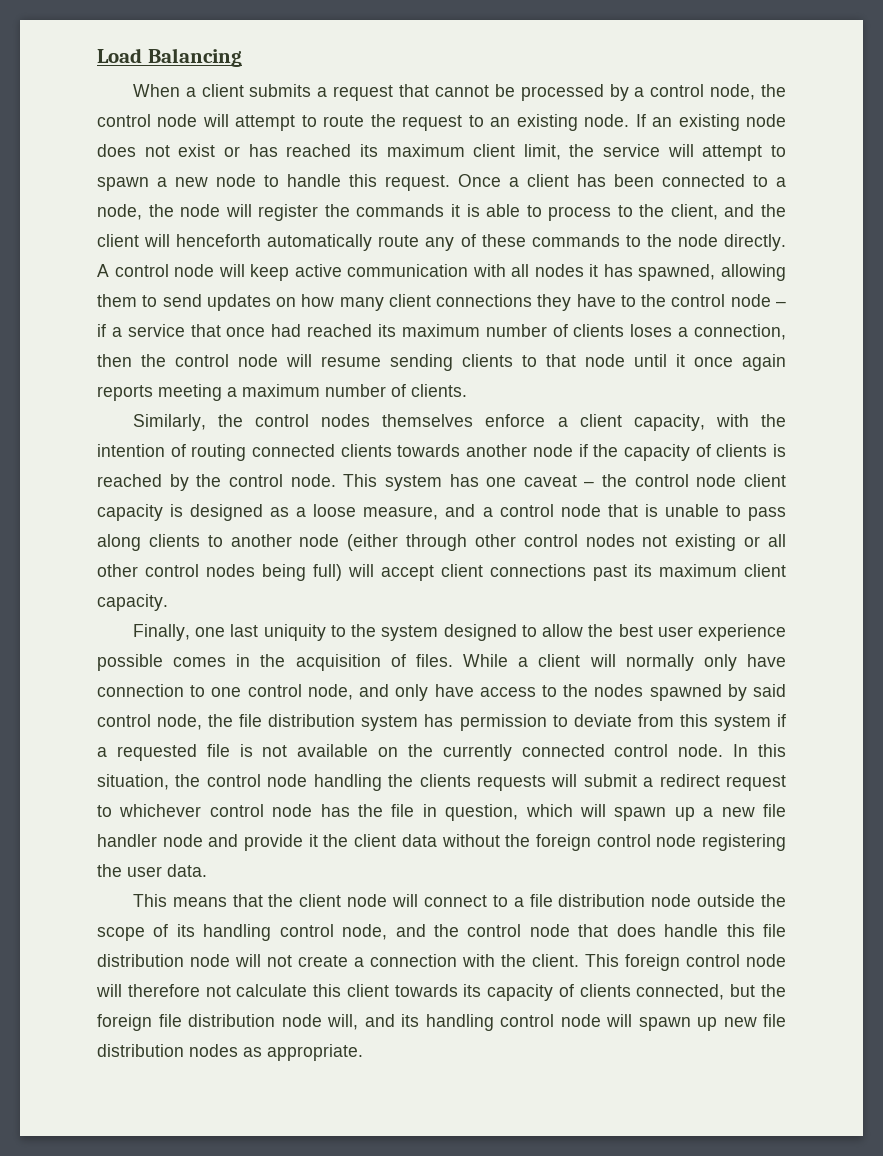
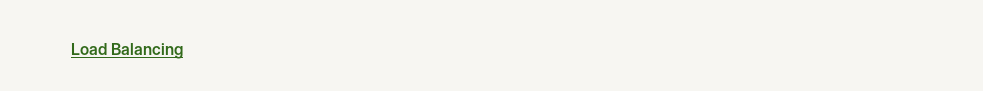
[132,84,786,101] [97,114,786,131] [97,144,786,161] [97,174,786,191] [97,204,786,221] [97,234,786,251] [97,264,787,281] [97,294,786,311] [97,324,786,340] [97,354,786,371] [97,384,467,401] [132,414,787,431] [97,444,786,461] [97,474,786,491] [97,504,787,521] [97,534,786,551] [97,564,786,581] [97,594,168,611] [132,624,787,641] [97,654,786,671] [97,684,786,701] [97,714,787,731] [97,744,786,761] [97,774,786,791] [97,804,786,821] [97,834,786,851] [97,864,207,877] [132,894,787,907] [97,924,787,941] [97,954,786,971] [96,984,786,1001] [97,1014,786,1031] [97,1044,363,1061] // When a client submits a request that cannot be processed by a control node, the control node will attempt to route the request to an existing node. If an existing node does not exist or has reached its maximum client limit, the service will attempt to spawn a new node to handle this request. Once a client has been connected to a node, the node will register the commands it is able to process to the client, and the client will henceforth automatically route any of these commands to the node directly. A control node will keep active communication with all nodes it has spawned, allowing them to send updates on how many client connections they have to the control node – if a service that once had reached its maximum number of clients loses a connection, then the control node will resume sending clients to that node until it once again reports meeting a maximum number of clients. // Similarly, the control nodes themselves enforce a client capacity, with the intention of routing connected clients towards another node if the capacity of clients is reached by the control node. This system has one caveat – the control node client capacity is designed as a loose measure, and a control node that is unable to pass along clients to another node (either through other control nodes not existing or all other control nodes being full) will accept client connections past its maximum client capacity. // Finally, one last uniquity to the system designed to allow the best user experience possible comes in the acquisition of files. While a client will normally only have connection to one control node, and only have access to the nodes spawned by said control node, the file distribution system has permission to deviate from this system if a requested file is not available on the currently connected control node. In this situation, the control node handling the clients requests will submit a redirect request to whichever control node has the file in question, which will spawn up a new file handler node and provide it the client data without the foreign control node registering the user data. // This means that the client node will connect to a file distribution node outside the scope of its handling control node, and the control node that does handle this file distribution node will not create a connection with the client. This foreign control node will therefore not calculate this client towards its capacity of clients connected, but the foreign file distribution node will, and its handling control node will spawn up new file distribution nodes as appropriate. -> (184, 51) none

